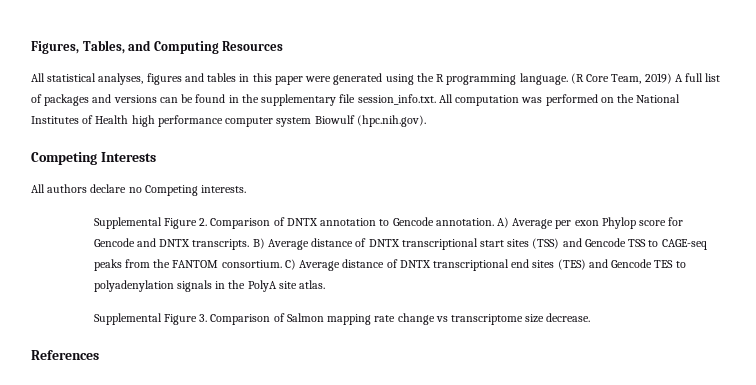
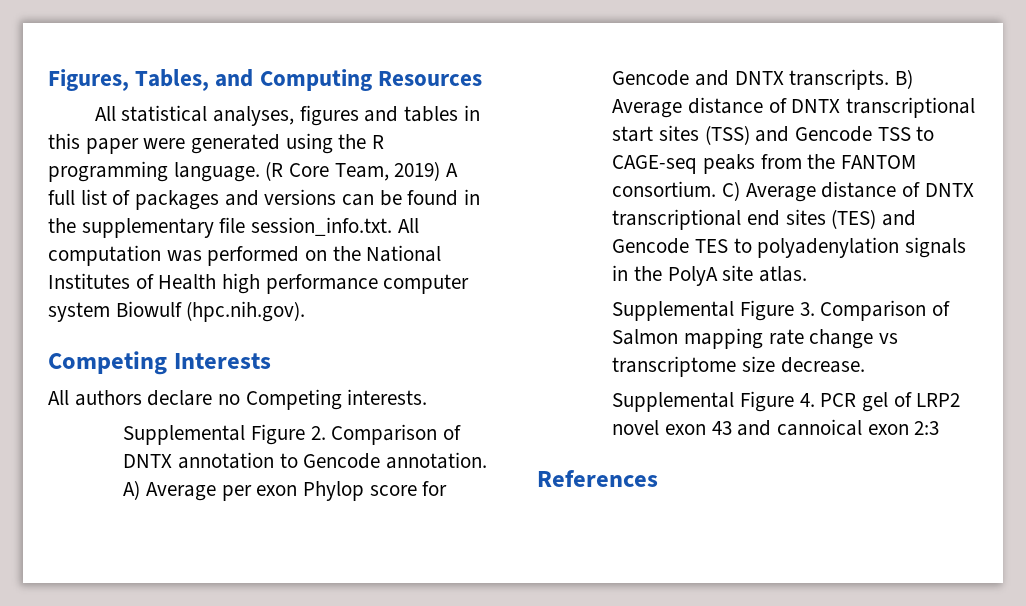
(591, 317) none -> [612,391,961,412] [612,419,940,436] // Supplemental Figure 4. PCR gel of LRP2 novel exon 43 and cannoical exon 2:3

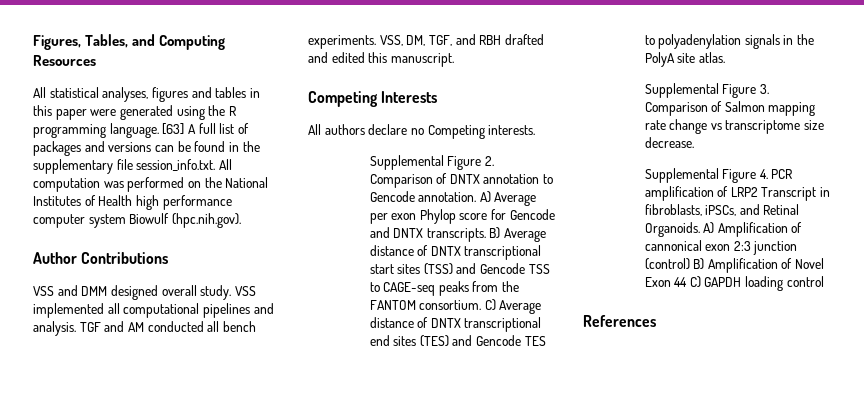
[265,161,441,181] (R Core Team, 2019) -> [162,123,185,135] [63]
(306, 311) none -> [33,252,169,264] [33,285,256,300] [33,303,274,318] [33,321,256,336] [308,34,544,49] [308,52,454,67] // Author Contributions // VSS and DMM designed overall study. VSS implemented all computational pipelines and analysis. TGF and AM conducted all bench experiments. VSS, DM, TGF, and RBH drafted and edited this manuscript.
[862,392,889,412] gel -> [644,186,714,201] amplification
[612,419,940,436] novel exon 43 and cannoical exon 2:3 -> [761,187,831,201] [644,204,800,216] [644,222,803,237] [644,240,798,255] [644,258,825,273] [644,276,824,291] Transcript in fibroblasts, iPSCs, and Retinal Organoids. A) Amplification of cannonical exon 2:3 junction (control) B) Amplification of Novel Exon 44 C) GAPDH loading control

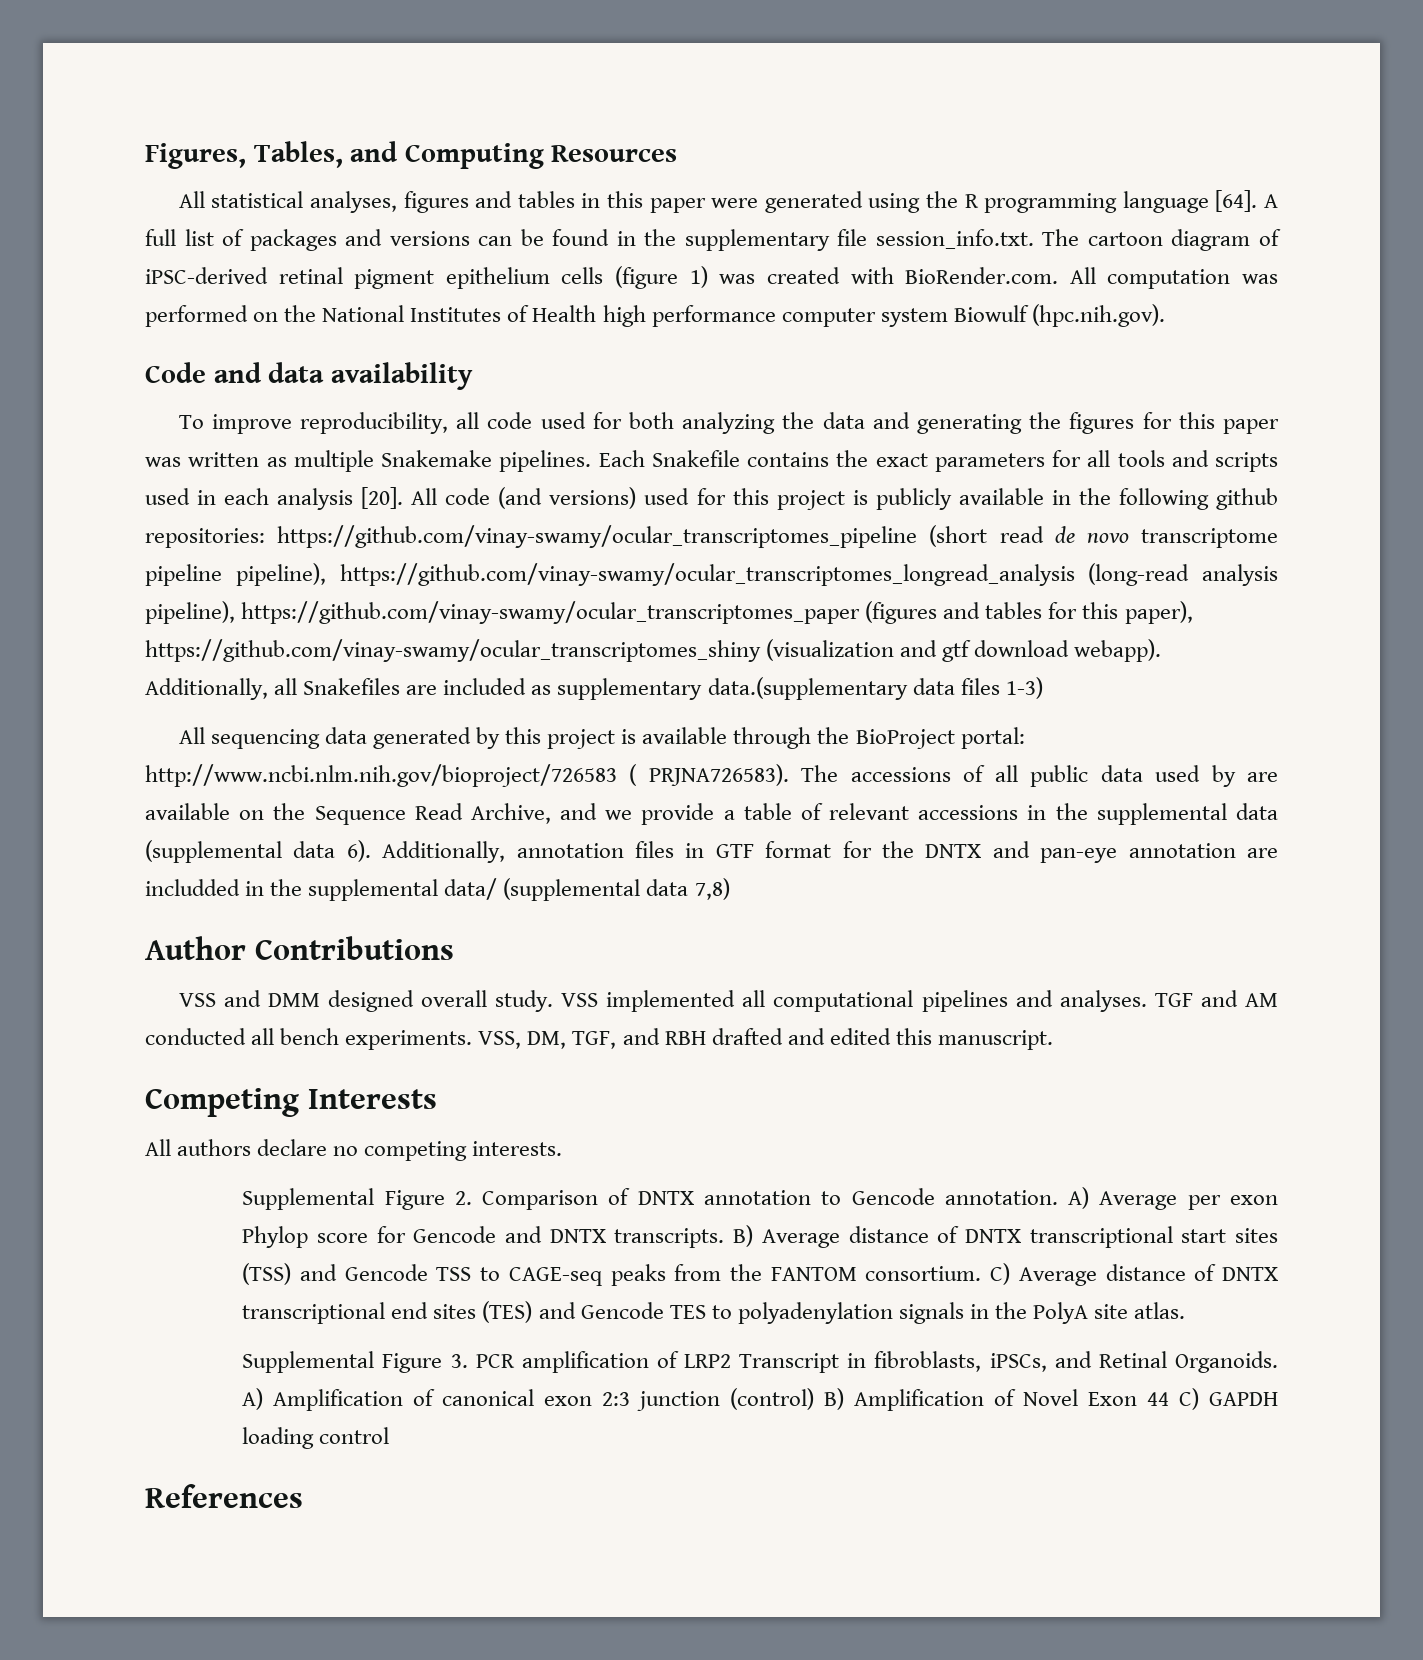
[109,123,185,138] language. [63] -> [1122,190,1258,213] language [64].
(216, 165) none -> [1042,229,1281,251] [145,266,1059,289] The cartoon diagram of iPSC-derived retinal pigment epithelium cells (figure 1) was created with BioRender.com.
(241, 220) none -> [145,362,473,390] [178,412,1279,434] [145,450,1278,472] [145,487,1279,510] [145,525,1278,548] [145,563,1278,586] [145,601,1193,624] [145,639,1162,662] [145,677,1043,700] [178,727,1025,749] [145,764,1279,787] [145,803,1278,825] [145,840,1278,863] [145,878,730,901] // Code and data availability // To improve reproducibility, all code used for both analyzing the data and generating the figures for this paper was written as multiple Snakemake pipelines. Each Snakefile contains the exact parameters for all tools and scripts used in each analysis [20]. All code (and versions) used for this project is publicly available in the following github repositories: https://github.com/vinay-swamy/ocular_transcriptomes_pipeline (short read de novo transcriptome pipeline pipeline), https://github.com/vinay-swamy/ocular_transcriptomes_longread_analysis (long-read analysis pipeline), https://github.com/vinay-swamy/ocular_transcriptomes_paper (figures and tables for this paper), https://github.com/vinay-swamy/ocular_transcriptomes_shiny (visualization and gtf download webapp). Additionally, all Snakefiles are included as supplementary data.(supplementary data files 1-3) // All sequencing data generated by this project is available through the BioProject portal: http://www.ncbi.nlm.nih.gov/bioproject/726583 ( PRJNA726583). The accessions of all public data used by are available on the Sequence Read Archive, and we provide a table of relevant accessions in the supplemental data (supplemental data 6). Additionally, annotation files in GTF format for the DNTX and pan-eye annotation are includded in the supplemental data/ (supplemental data 7,8)
[33,321,76,336] analysis. -> [1059,990,1147,1012] analyses.
[427,125,485,139] Competing -> [364,1141,468,1161] competing
[644,101,816,116] [644,119,825,134] [644,137,694,148] [644,168,768,183] Comparison of Salmon mapping rate change vs transcriptome size decrease. // Supplemental Figure 4. -> (468, 1361) none
[644,240,702,251] cannonical -> [442,1389,535,1406] canonical

